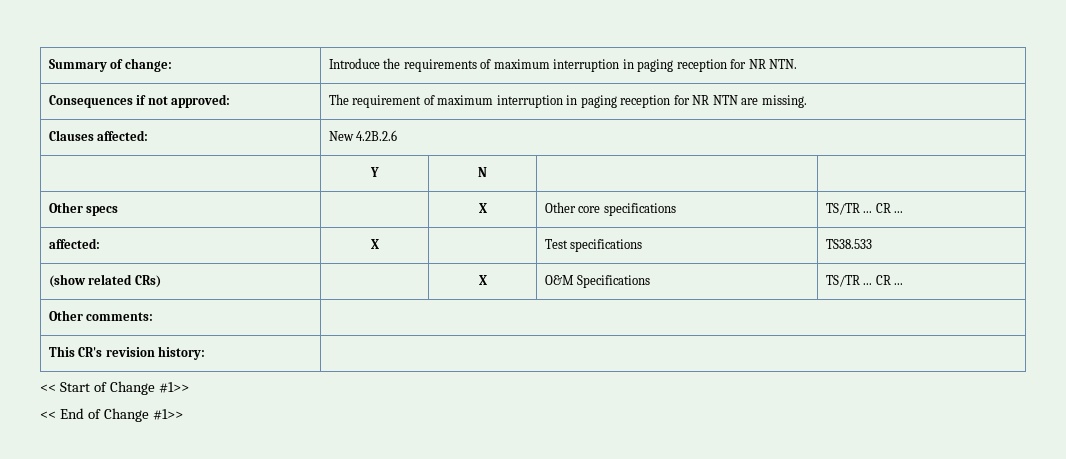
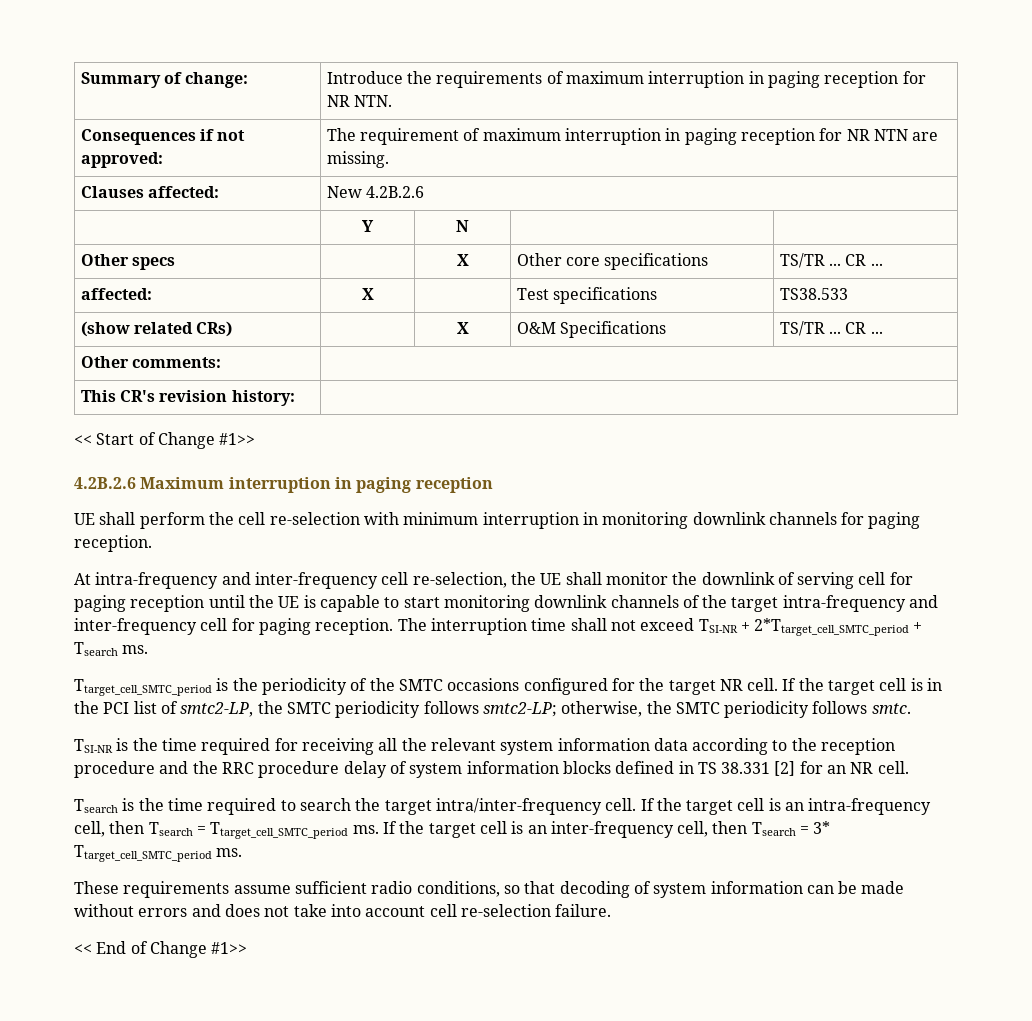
(189, 387) none -> [74,477,493,493] [74,512,921,529] [74,535,152,552] [74,572,913,589] [74,595,939,612] [74,618,923,636] [74,642,149,656] [74,678,943,696] [74,701,911,718] [74,738,896,755] [74,761,909,778] [74,798,932,815] [74,821,831,839] [74,845,243,862] [74,881,905,898] [74,904,612,917] // 4.2B.2.6 Maximum interruption in paging reception // UE shall perform the cell re-selection with minimum interruption in monitoring downlink channels for paging reception. // At intra-frequency and inter-frequency cell re-selection, the UE shall monitor the downlink of serving cell for paging reception until the UE is capable to start monitoring downlink channels of the target intra-frequency and inter-frequency cell for paging reception. The interruption time shall not exceed TSI-NR + 2*Ttarget_cell_SMTC_period + Tsearch ms. // Ttarget_cell_SMTC_period is the periodicity of the SMTC occasions configured for the target NR cell. If the target cell is in the PCI list of smtc2-LP, the SMTC periodicity follows smtc2-LP; otherwise, the SMTC periodicity follows smtc. // TSI-NR is the time required for receiving all the relevant system information data according to the reception procedure and the RRC procedure delay of system information blocks defined in TS 38.331 [2] for an NR cell. // Tsearch is the time required to search the target intra/inter-frequency cell. If the target cell is an intra-frequency cell, then Tsearch = Ttarget_cell_SMTC_period ms. If the target cell is an inter-frequency cell, then Tsearch = 3* Ttarget_cell_SMTC_period ms. // These requirements assume sufficient radio conditions, so that decoding of system information can be made without errors and does not take into account cell re-selection failure.

